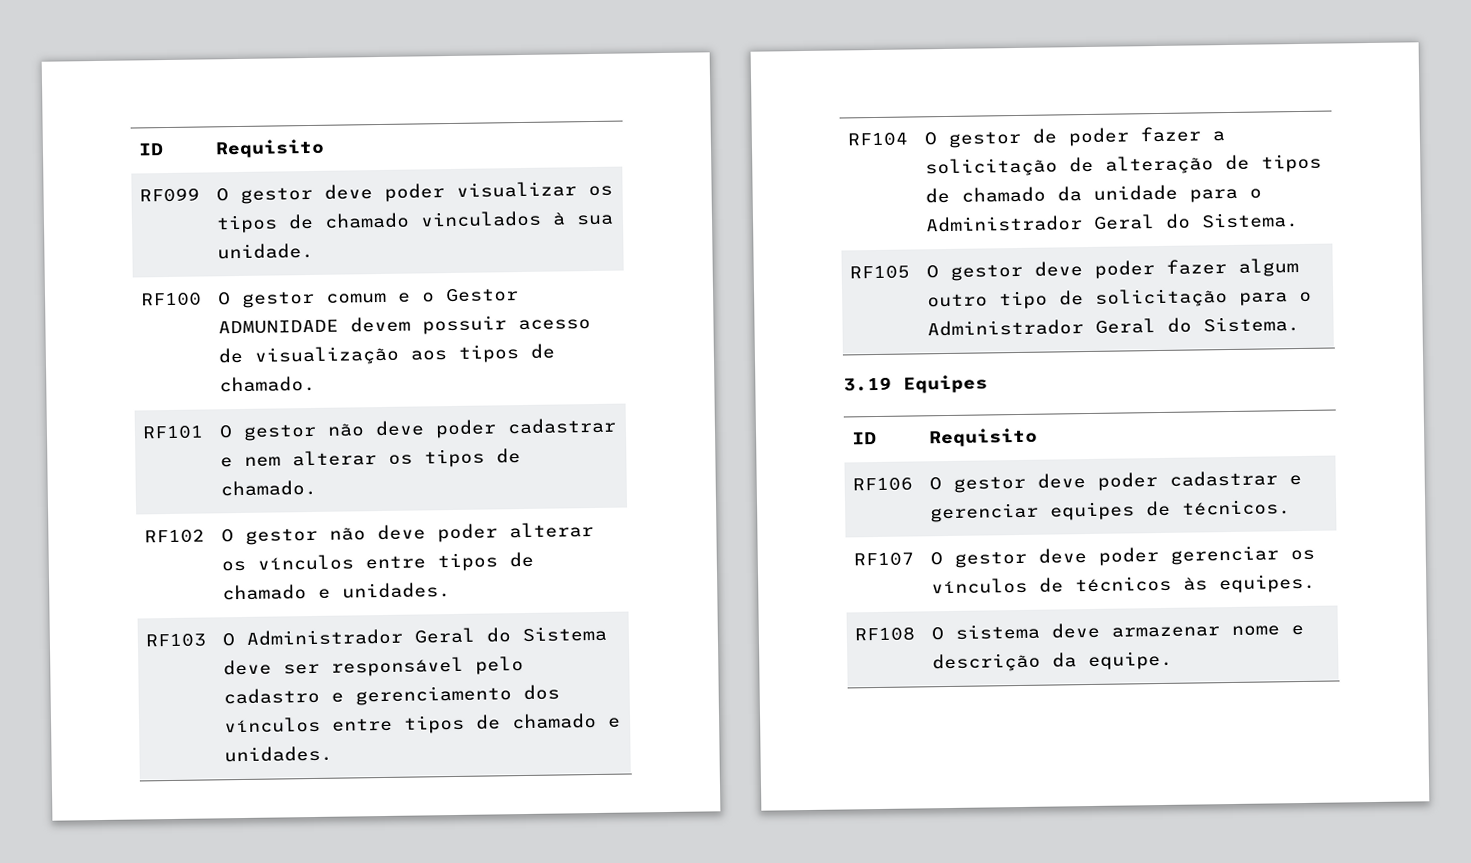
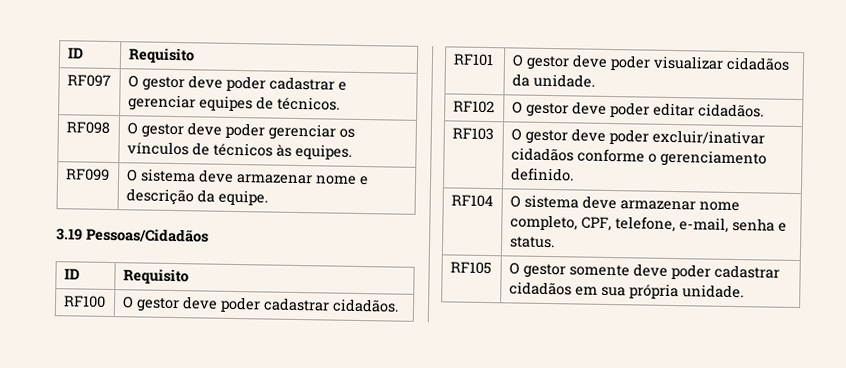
[138,143,165,156] [215,138,326,159] [139,187,201,203] [216,181,614,204] [216,210,615,234] [217,242,315,260] [140,292,203,307] [217,288,520,308] [218,315,592,335] [218,343,556,366] [219,375,317,393] [142,425,205,440] [219,417,618,441] [220,448,522,468] [220,479,318,497] [144,529,206,544] [221,522,595,545] [221,551,535,572] [222,582,452,601] [145,633,207,648] [222,625,608,647] [223,656,525,677] [223,684,561,706] [224,712,622,734] [224,745,334,763] [847,132,909,147] [924,126,1226,148] [925,153,1323,178] [925,184,1263,204] [925,212,1300,233] [849,265,911,280] [926,258,1300,281] [927,288,1313,310] [927,316,1301,337] [843,374,988,394] [852,431,878,445] [928,427,1039,448] [852,477,914,492] ID | Requisito // RF099 | O gestor deve poder visualizar os tipos de chamado vinculados à sua unidade. // RF100 | O gestor comum e o Gestor ADMUNIDADE devem possuir acesso de visualização aos tipos de chamado. // RF101 | O gestor não deve poder cadastrar e nem alterar os tipos de chamado. // RF102 | O gestor não deve poder alterar os vínculos entre tipos de chamado e unidades. // RF103 | O Administrador Geral do Sistema deve ser responsável pelo cadastro e gerenciamento dos vínculos entre tipos de chamado e unidades. // RF104 | O gestor de poder fazer a solicitação de alteração de tipos de chamado da unidade para o Administrador Geral do Sistema. // RF105 | O gestor deve poder fazer algum outro tipo de solicitação para o Administrador Geral do Sistema. // 3.19 Equipes // ID | Requisito // RF106 -> [66,47,84,59] [127,47,195,64] [66,74,111,87] ID | Requisito // RF097
[853,552,915,567] RF107 -> [65,121,110,134] RF098
[854,626,916,642] RF108 -> [65,168,110,181] RF099
(1174, 660) none -> [56,227,209,243] [63,268,80,280] [122,268,189,285] [62,295,106,308] [121,296,399,313] [452,53,494,67] [511,54,790,71] [511,73,595,88] [452,100,495,114] [511,101,764,118] [451,127,494,141] [510,128,765,145] [510,147,767,168] [510,167,574,182] [450,194,493,208] [509,194,740,212] [509,214,787,233] [508,236,555,249] [449,261,492,275] [508,262,780,280] [508,281,744,300] // 3.19 Pessoas/Cidadãos // ID | Requisito // RF100 | O gestor deve poder cadastrar cidadãos. // RF101 | O gestor deve poder visualizar cidadãos da unidade. // RF102 | O gestor deve poder editar cidadãos. // RF103 | O gestor deve poder excluir/inativar cidadãos conforme o gerenciamento definido. // RF104 | O sistema deve armazenar nome completo, CPF, telefone, e-mail, senha e status. // RF105 | O gestor somente deve poder cadastrar cidadãos em sua própria unidade.

